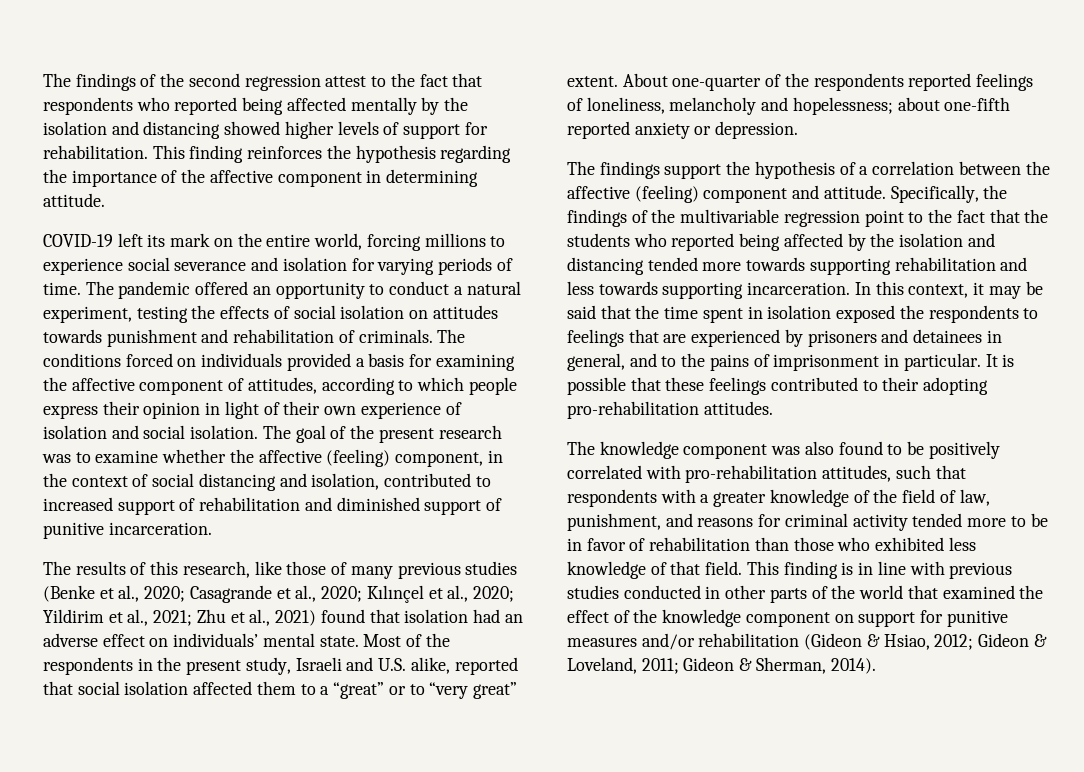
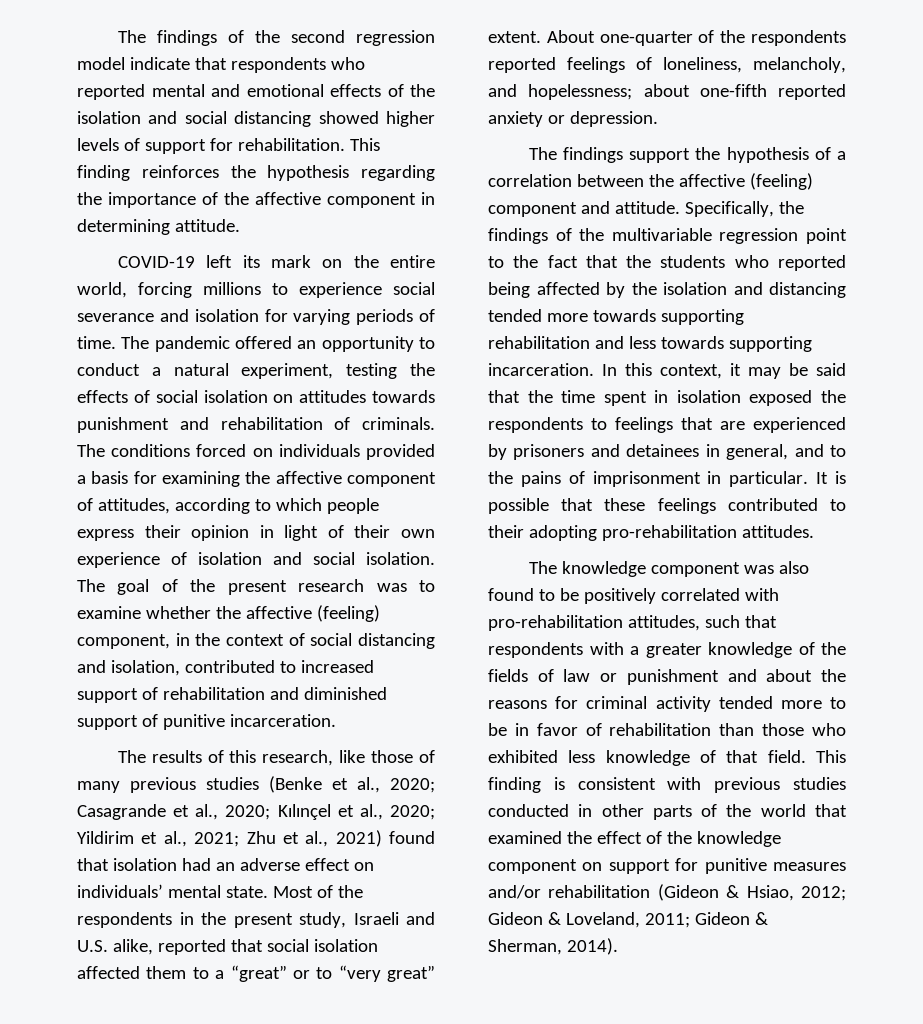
[325,73,483,87] [43,97,469,115] [43,121,139,135] attest to the fact that respondents who reported being affected mentally by the isolation and -> [77,57,365,73] [77,84,435,100] [77,111,227,124] model indicate that respondents who reported mental and emotional effects of the isolation and social
[669,97,757,115] melancholy -> [753,57,846,73] melancholy,
[902,489,990,506] [567,513,693,531] field of law, punishment, and -> [488,669,846,685] fields of law or punishment and about the
[858,561,906,575] in line -> [577,777,656,790] consistent

